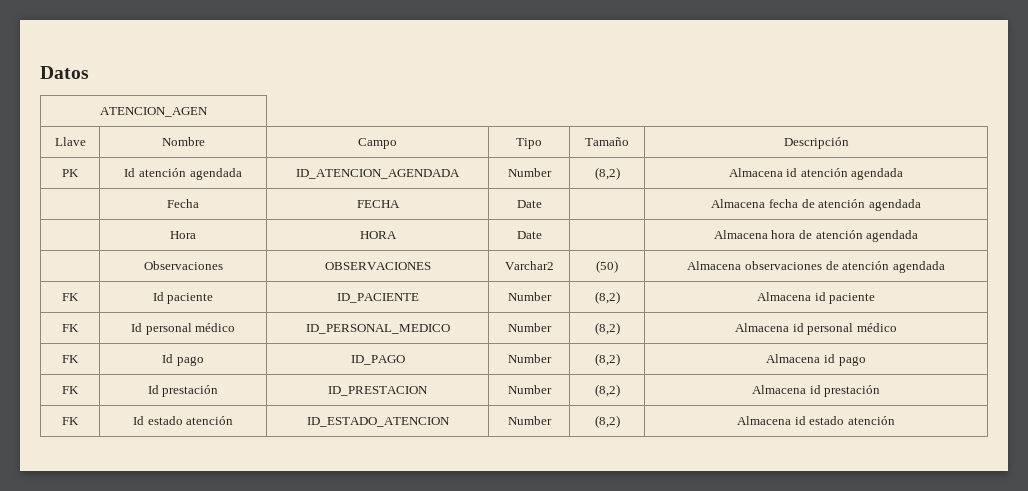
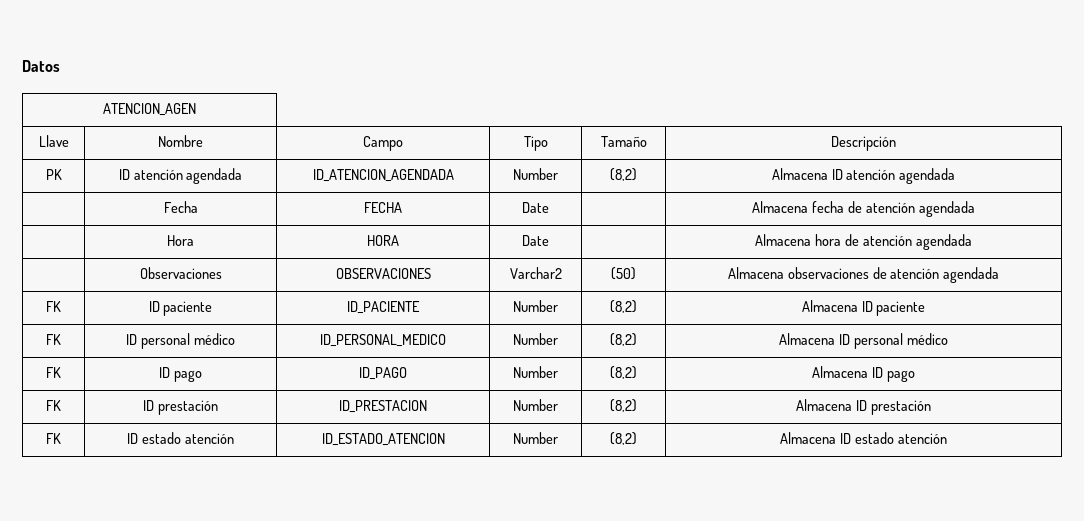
[124,168,136,177] Id -> [118,169,130,180] ID
[786,168,798,177] id -> [831,169,843,180] ID
[152,292,164,301] Id -> [148,301,160,312] ID
[814,292,826,301] id -> [861,301,873,312] ID
[130,323,142,332] Id -> [126,334,138,345] ID
[792,323,804,332] id -> [839,334,851,345] ID
[162,354,174,363] Id -> [159,367,171,378] ID
[824,354,835,363] id -> [872,367,883,378] ID
[147,385,159,394] Id -> [143,400,155,411] ID
[809,385,821,394] id -> [856,400,867,411] ID
[132,416,144,425] Id -> [127,433,139,444] ID
[794,416,806,425] id -> [840,433,852,444] ID

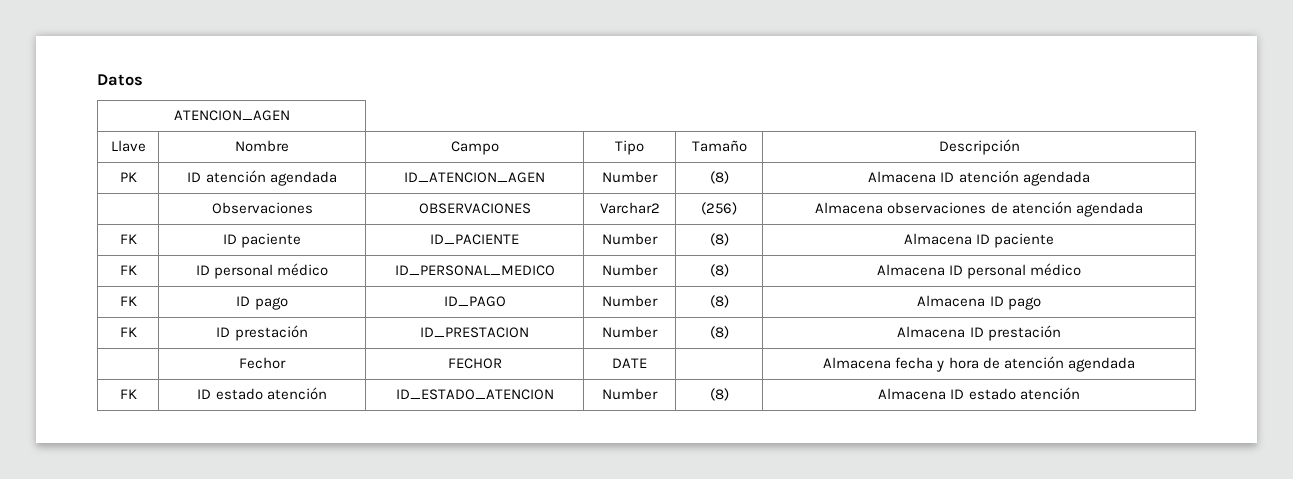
[312,169,454,182] [513,168,558,180] [610,168,637,181] ID_ATENCION_AGENDADA | Number | (8,2) -> [404,172,545,183] [602,171,658,183] [709,171,729,184] ID_ATENCION_AGEN | Number | (8)
[163,201,198,213] [364,202,402,213] [522,202,549,213] [752,201,975,217] [167,235,194,246] [367,235,399,246] [522,235,549,246] [755,234,972,250] // | Fecha | FECHA | Date | | Almacena fecha de atención agendada // | Hora | HORA | Date | | Almacena hora de atención agendada -> (1090, 178) none
[611,267,636,280] (50) -> [701,202,737,215] (256)
[610,300,637,313] (8,2) -> [709,233,729,246] (8)
[610,333,637,346] (8,2) -> [709,264,729,277] (8)
[610,366,637,379] (8,2) -> [709,295,729,308] (8)
[610,399,637,412] (8,2) -> [709,326,729,339] (8)
(931, 407) none -> [239,357,286,369] [447,358,502,369] [612,358,647,368] [823,356,1135,372] // | Fechor | FECHOR | DATE | | Almacena fecha y hora de atención agendada
[610,432,637,445] (8,2) -> [709,388,729,401] (8)

